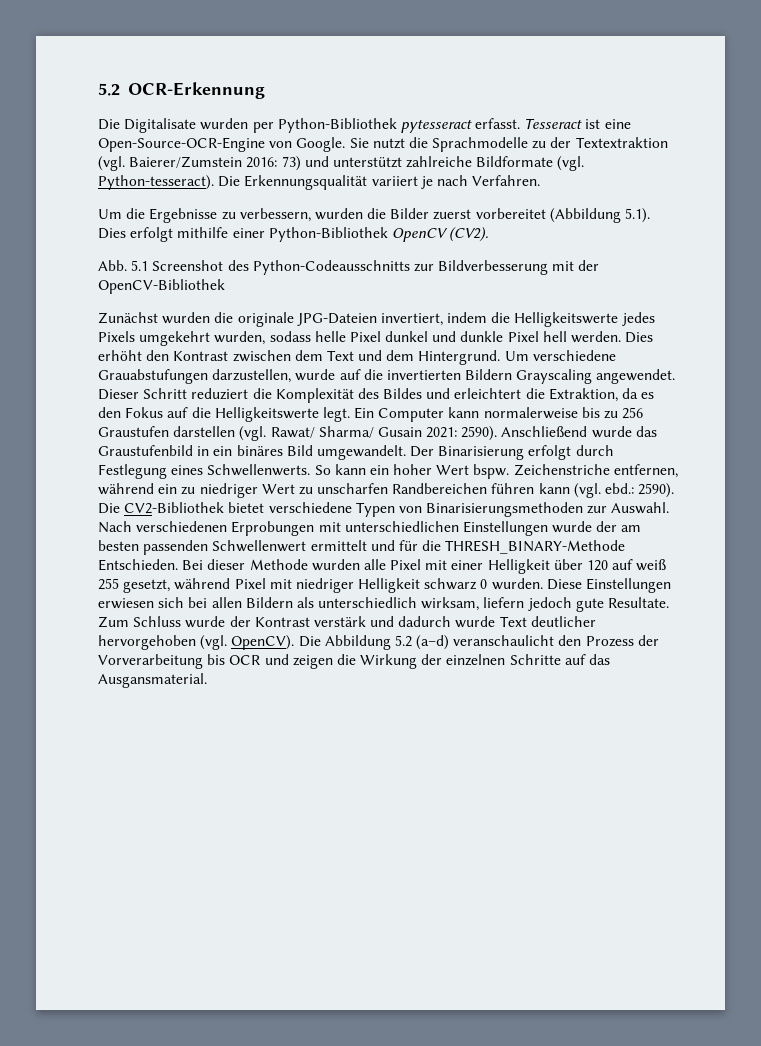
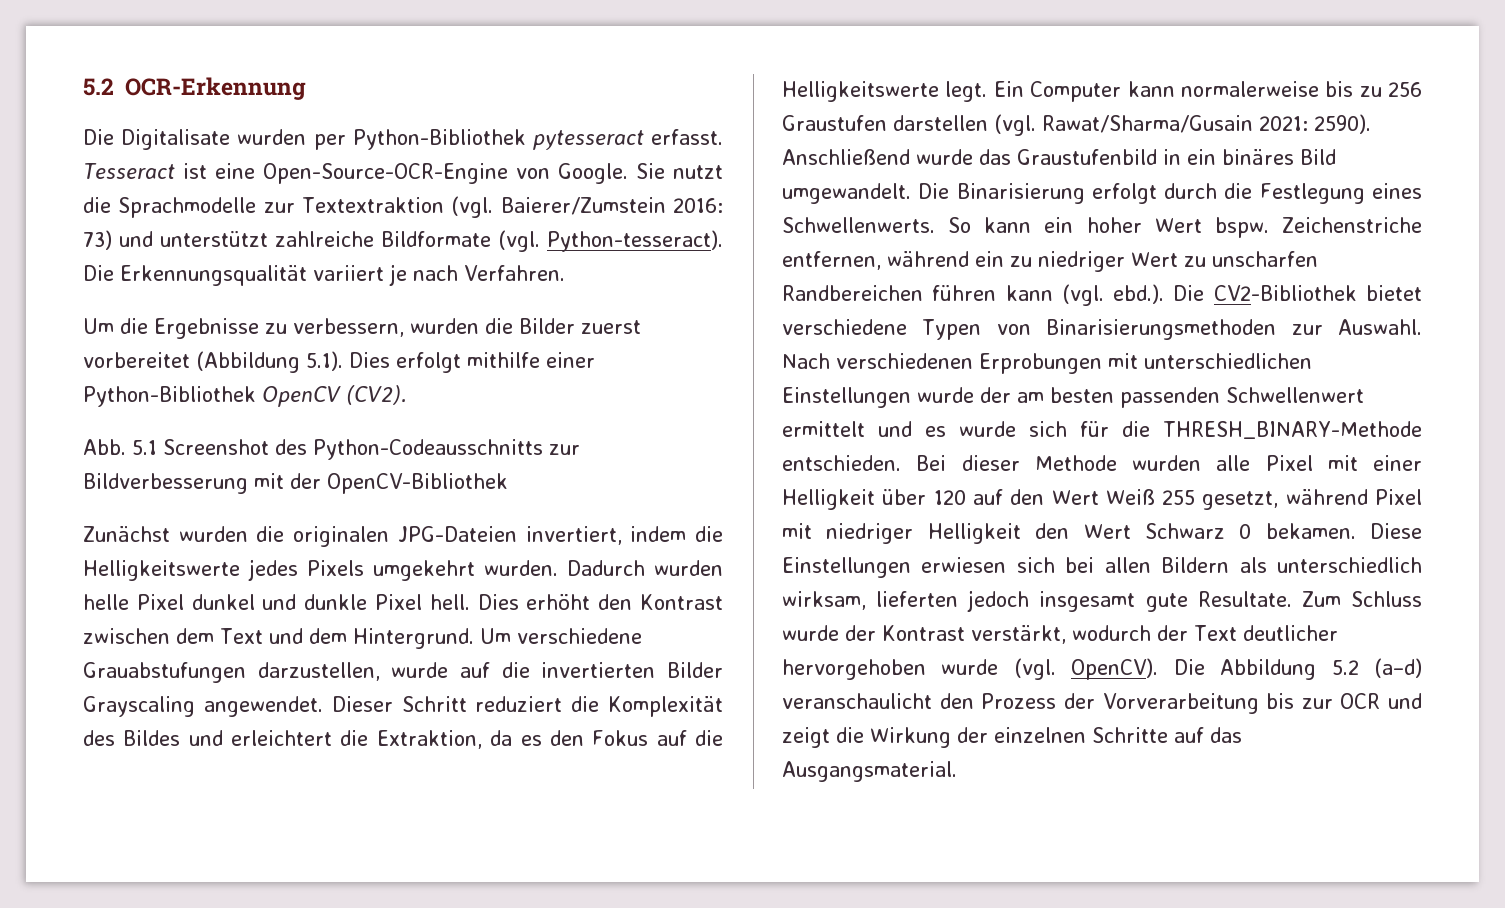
[532,137,572,149] zu der -> [263,202,295,213] zur
[237,312,294,327] originale -> [293,526,390,547] originalen
[214,331,311,345] wurden, sodass -> [484,560,723,576] wurden. Dadurch wurden
[542,331,622,343] hell werden. -> [429,594,470,610] hell.
[465,369,513,380] Bildern -> [667,662,723,678] Bilder
[270,426,422,438] Rawat/ Sharma/ Gusain -> [1042,115,1253,133] Rawat/Sharma/Gusain
[410,446,435,457] Der -> [918,183,950,199] Die
(614, 450) none -> [1224,183,1253,199] die
[605,483,675,498] ebd.: 2590). -> [1113,284,1165,304] ebd.).
(395, 545) none -> [925,421,1068,437] es wurde sich
[98,559,178,571] Entschieden. -> [782,455,901,471] entschieden.
[636,559,667,571] weiß -> [1010,489,1155,505] den Wert Weiß
[424,578,543,590] schwarz 0 wurden. -> [1035,523,1356,539] den Wert Schwarz 0 bekamen.
[483,597,572,611] liefern jedoch -> [876,590,1136,612] lieferten jedoch insgesamt
[313,616,496,628] verstärk und dadurch wurde -> [971,625,1188,644] verstärkt, wodurch der
(196, 642) none -> [941,659,999,675] wurde
(226, 659) none -> [1301,698,1333,709] zur
[292,655,333,669] zeigen -> [782,727,830,748] zeigt
[98,673,207,688] Ausgansmaterial. -> [782,761,957,782] Ausgangsmaterial.

